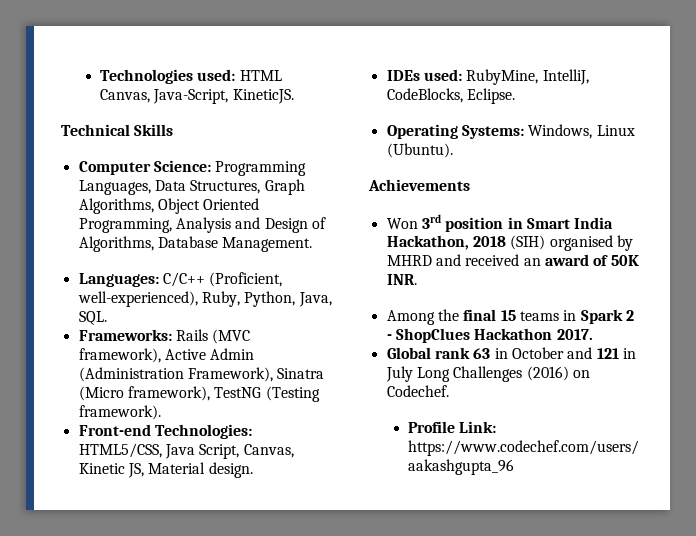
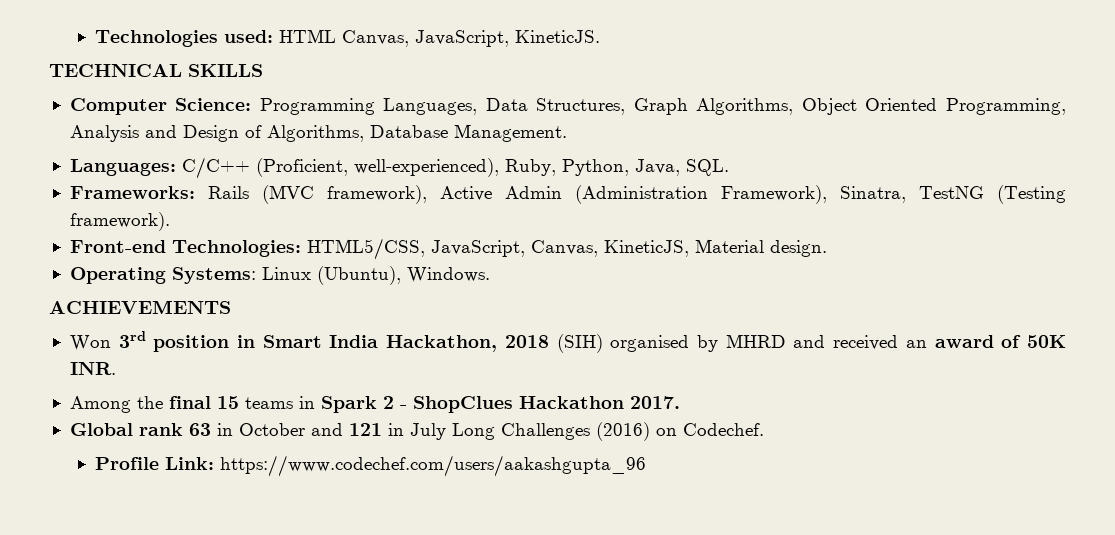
[153,89,229,104] Java-Script, -> [414,30,509,47] JavaScript,
[61,124,174,136] Technical Skills -> [49,64,263,77] TECHNICAL SKILLS
[277,368,325,379] [78,386,210,401] Sinatra (Micro framework), -> [839,186,906,203] Sinatra,
[164,444,294,459] [78,462,253,478] [386,69,589,85] [386,88,515,104] [386,124,635,139] [386,143,453,158] [368,179,470,191] Java Script, Canvas, Kinetic JS, Material design. // IDEs used: RubyMine, IntelliJ, CodeBlocks, Eclipse. // Operating Systems: Windows, Linux (Ubuntu). // Achievements -> [430,239,827,257] [69,266,490,285] [49,300,231,314] JavaScript, Canvas, KineticJS, Material design. // Operating Systems: Linux (Ubuntu), Windows. // ACHIEVEMENTS

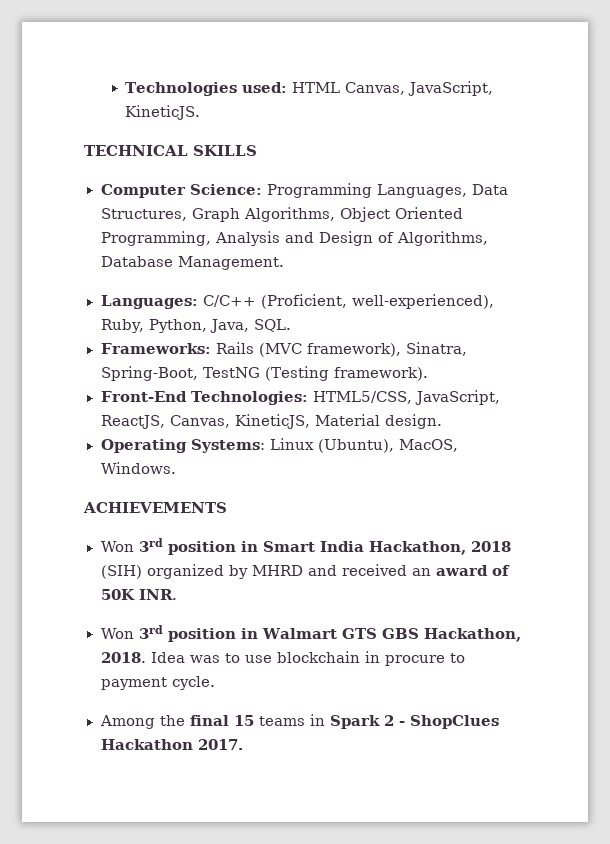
[439,185,906,204] Active Admin (Administration Framework), Sinatra, -> [405,342,467,356] [100,366,198,381] Sinatra, Spring-Boot,
[69,240,166,253] Front-end -> [100,391,187,402] Front-End
(525, 248) none -> [100,415,165,429] ReactJS,
(401, 275) none -> [398,439,458,452] MacOS,
[610,335,690,352] organised -> [146,564,224,579] organized
(116, 368) none -> [100,625,522,642] [100,651,465,666] [100,676,215,690] // Won 3rd position in Walmart GTS GBS Hackathon, 2018. Idea was to use blockchain in procure to payment cycle.
[69,422,764,441] [94,455,646,477] // Global rank 63 in October and 121 in July Long Challenges (2016) on Codechef. // Profile Link: https://www.codechef.com/users/aakashgupta_96 -> (243, 744) none

